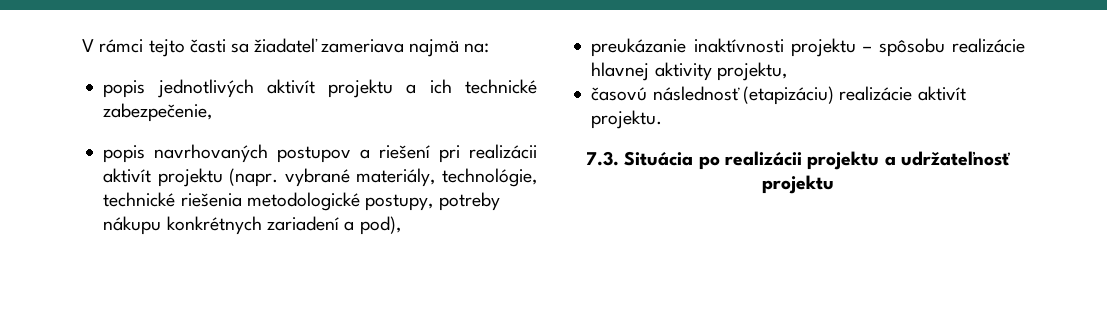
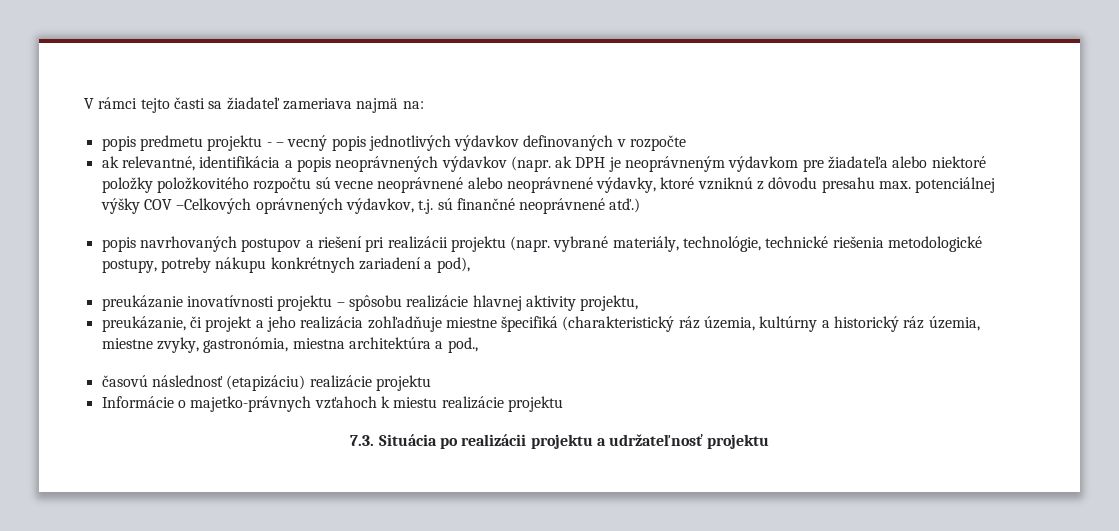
[156,79,537,98] [103,103,213,122] jednotlivých aktivít projektu a ich technické zabezpečenie, -> [139,135,687,151] [101,156,986,172] [101,177,996,193] [100,198,641,214] predmetu projektu - – vecný popis jednotlivých výdavkov definovaných v rozpočte // ak relevantné, identifikácia a popis neoprávnených výdavkov (napr. ak DPH je neoprávneným výdavkom pre žiadateľa alebo niektoré položky položkovitého rozpočtu sú vecne neoprávnené alebo neoprávnené výdavky, ktoré vzniknú z dôvodu presahu max. potenciálnej výšky COV –Celkových oprávnených výdavkov, t.j. sú finančné neoprávnené atď.)
[103,168,152,183] aktivít -> (448, 242) none
[693,38,784,53] inaktívnosti -> [186,295,274,307] inovatívnosti
[591,86,966,105] [591,110,663,129] časovú následnosť (etapizáciu) realizácie aktivít projektu. -> [101,316,980,332] [101,337,478,353] [101,375,431,391] [101,396,563,412] preukázanie, či projekt a jeho realizácia zohľadňuje miestne špecifiká (charakteristický ráz územia, kultúrny a historický ráz územia, miestne zvyky, gastronómia, miestna architektúra a pod., // časovú následnosť (etapizáciu) realizácie projektu // Informácie o majetko-právnych vzťahoch k miestu realizácie projektu

